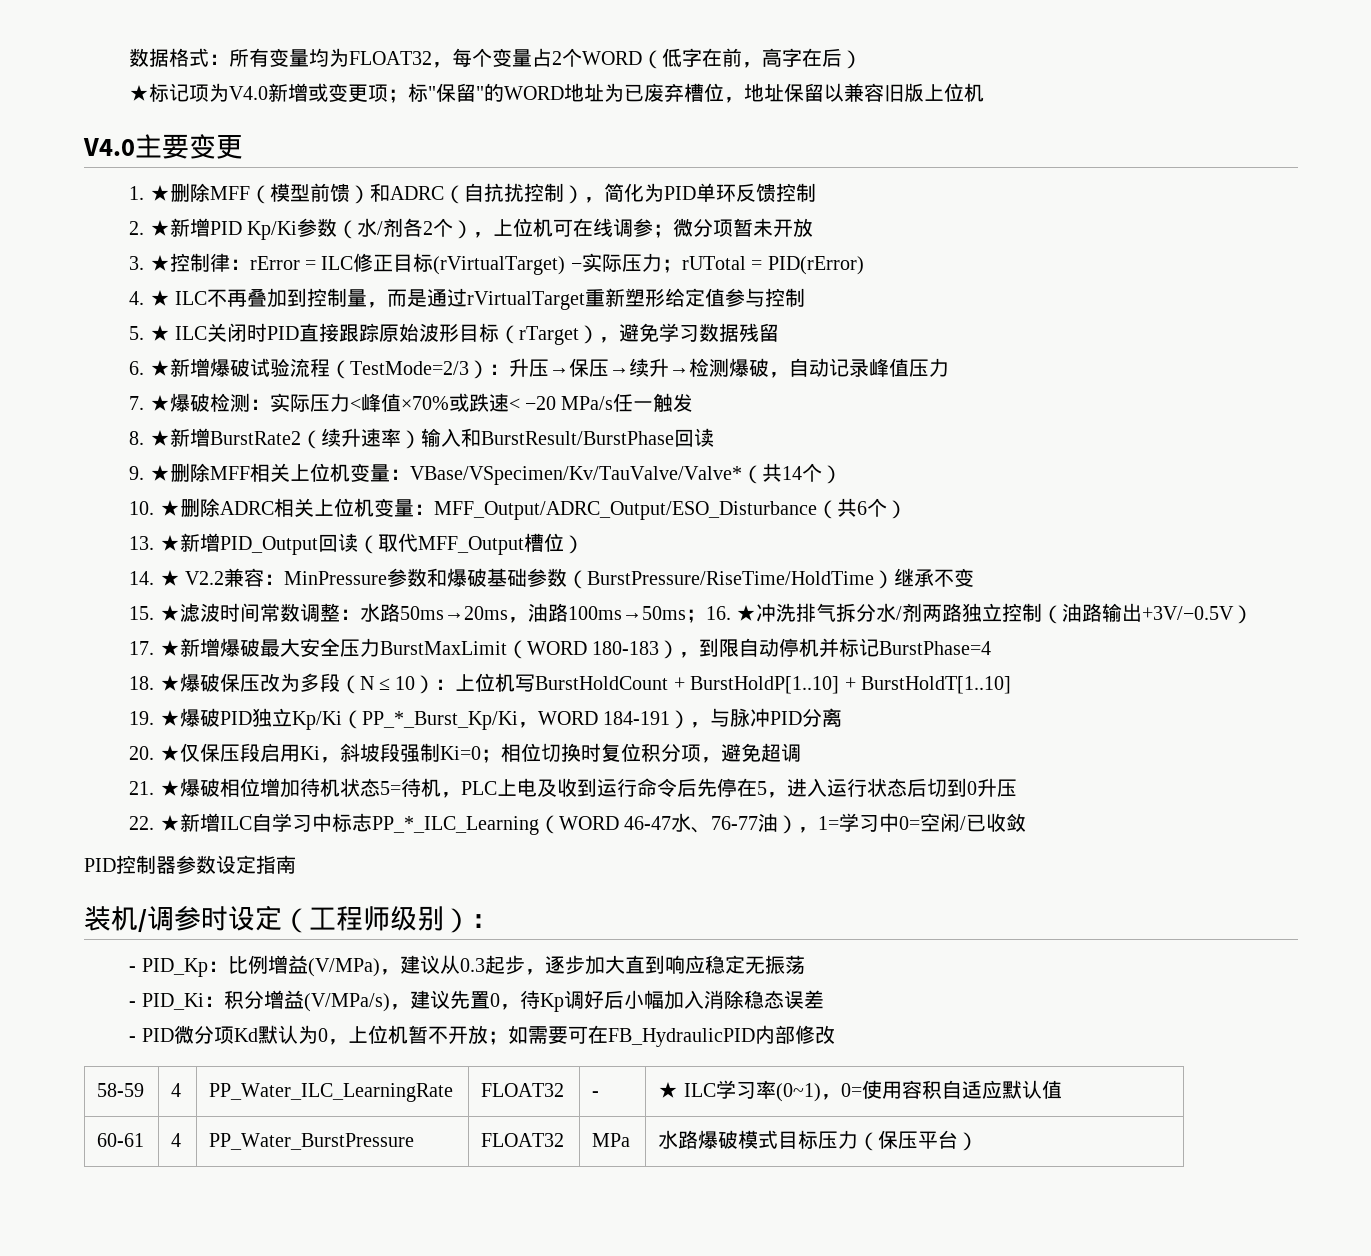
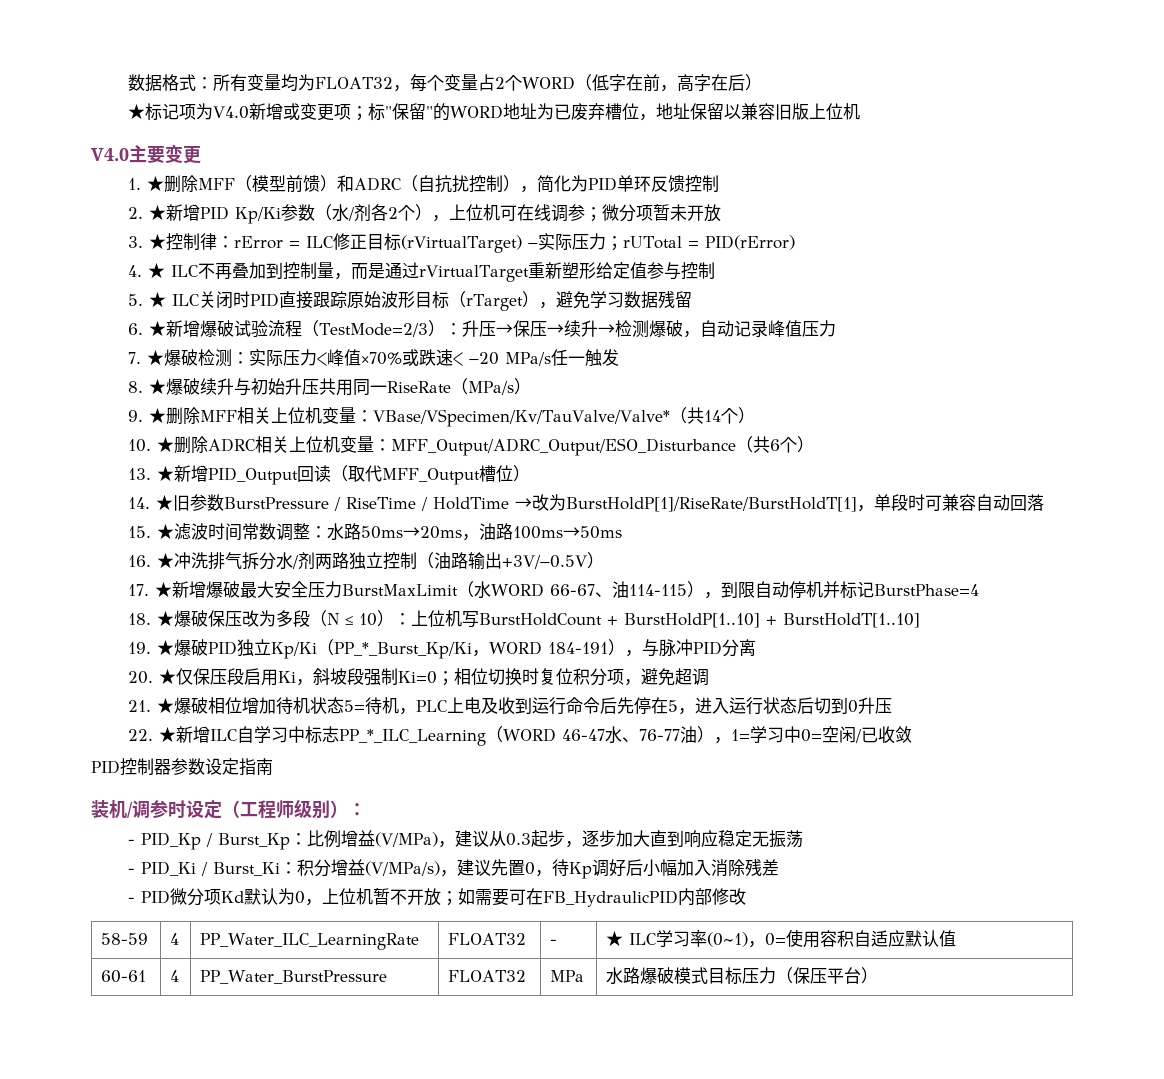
[169,428,714,449] 新增BurstRate2（续升速率）输入和BurstResult/BurstPhase回读 -> [165,378,531,396] 爆破续升与初始升压共用同一RiseRate（MPa/s）
[185,568,975,589] V2.2兼容：MinPressure参数和爆破基础参数（BurstPressure/RiseTime/HoldTime）继承不变 -> [172,494,1044,512] 旧参数BurstPressure / RiseTime / HoldTime →改为BurstHoldP[1]/RiseRate/BurstHoldT[1]，单段时可兼容自动回落
[685,609,706,623] ； -> (622, 532) //
[526,641,660,655] WORD 180-183 -> [473,581,687,598] 水WORD 66-67、油114-115
(208, 967) none -> [205,833,290,850] / Burst_Kp
(204, 1001) none -> [200,862,280,876] / Burst_Ki
[743,990,804,1009] 稳态误 -> [744,859,762,877] 残

